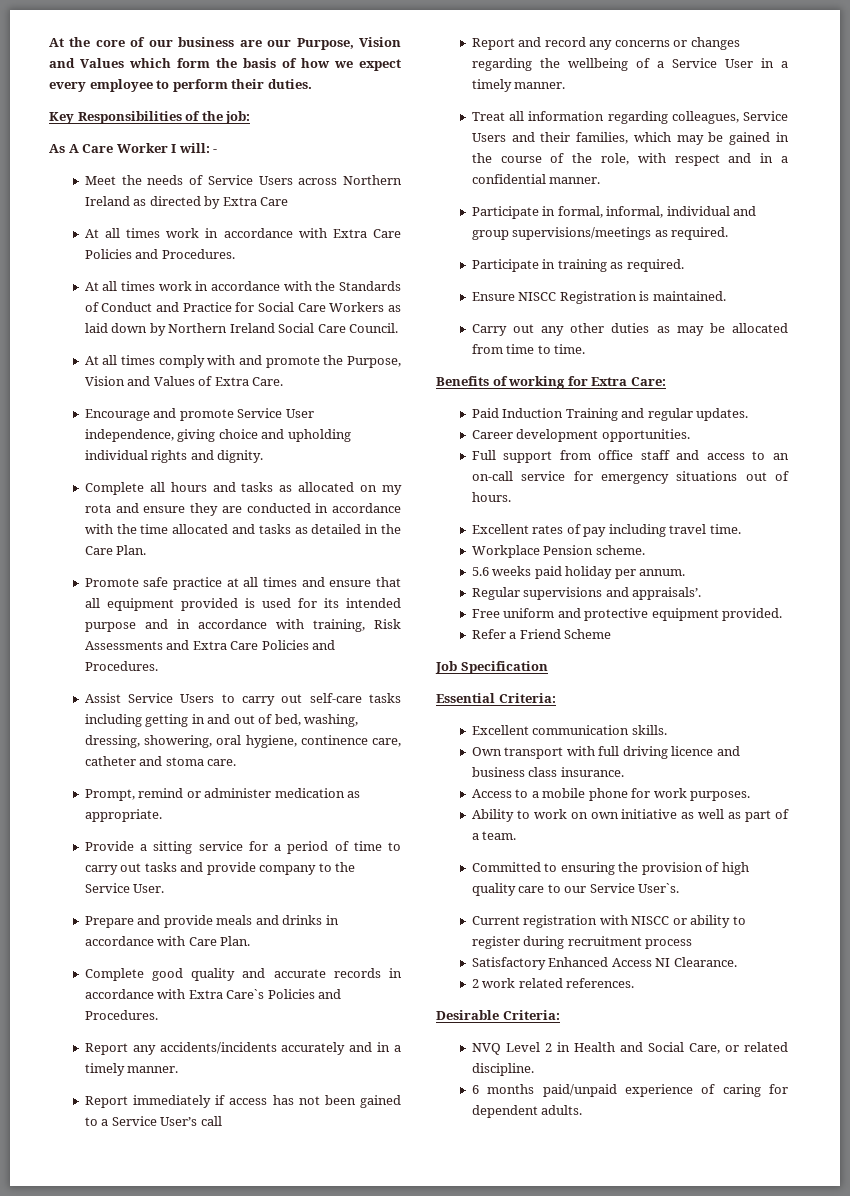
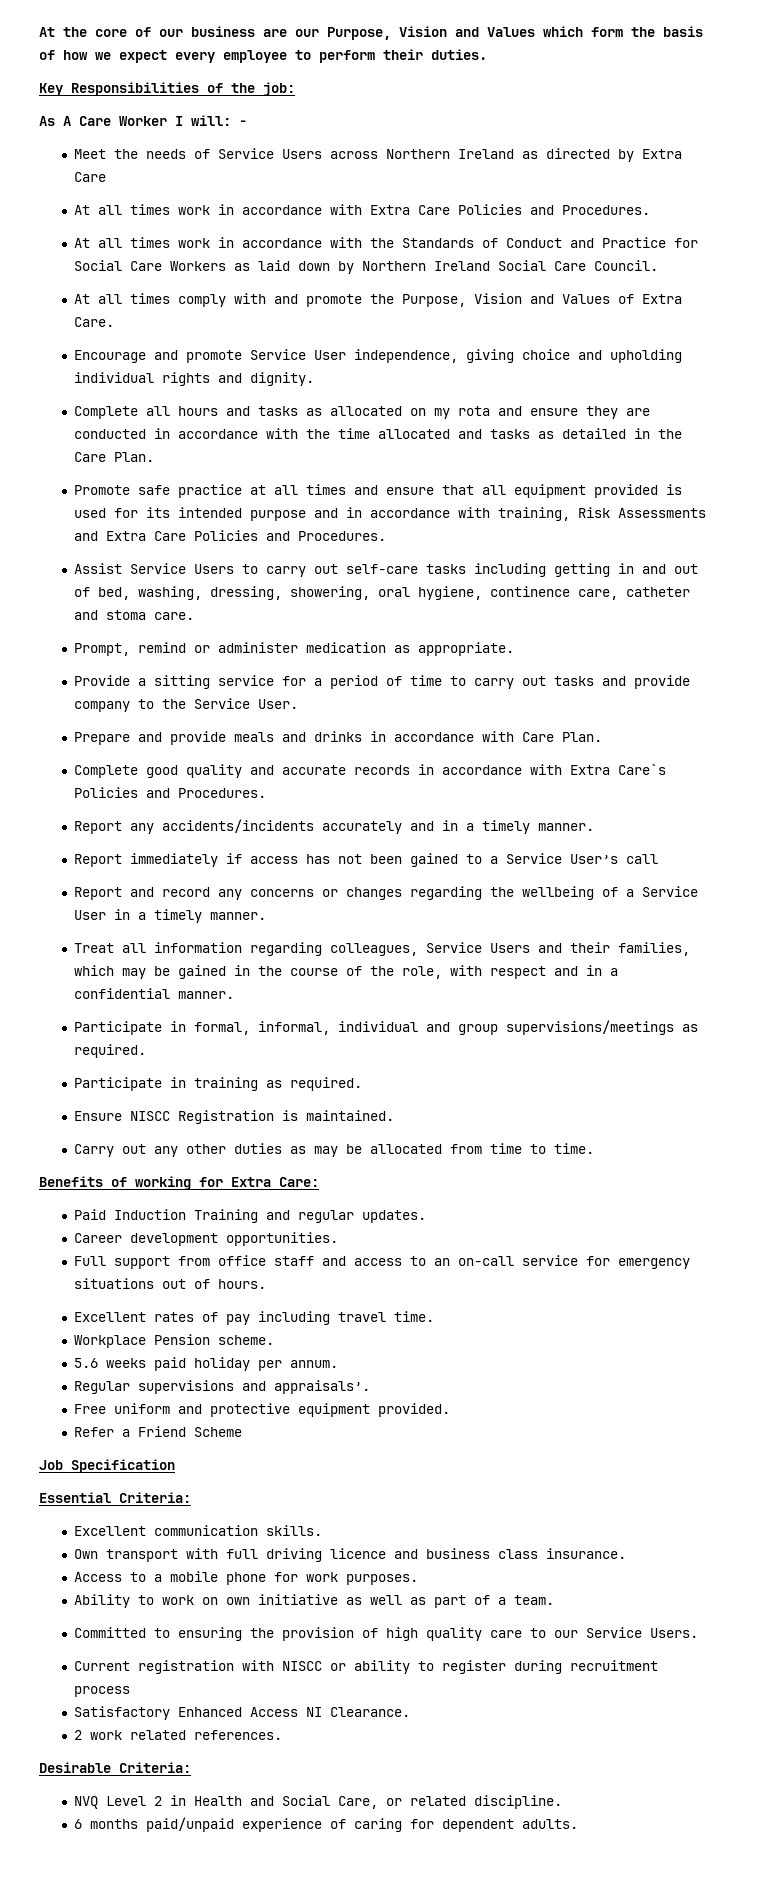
[638,883,680,893] User`s. -> [649,1628,698,1638] Users.

